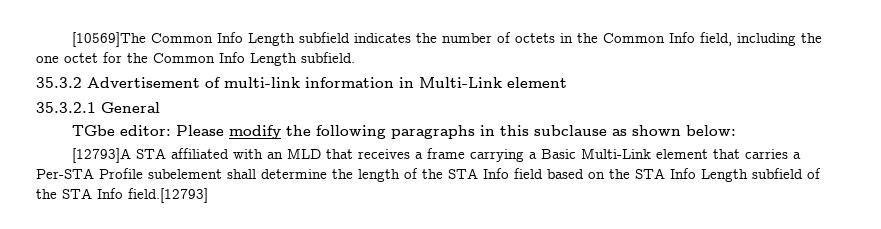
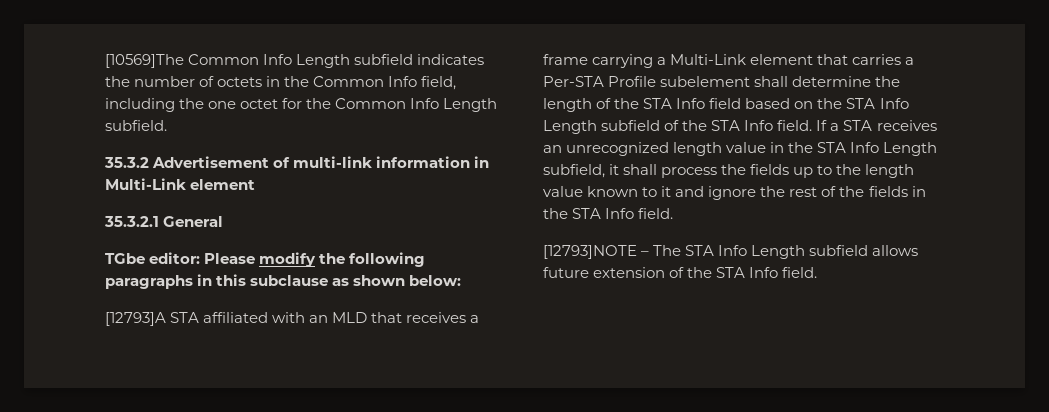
[541,149,577,159] Basic -> (667, 61) none
[128,188,208,203] field.[12793] -> [777,120,937,131] [543,142,938,156] [543,164,915,178] [543,186,926,200] [543,208,674,219] [543,245,919,259] [543,267,818,278] field. If a STA receives an unrecognized length value in the STA Info Length subfield, it shall process the fields up to the length value known to it and ignore the rest of the fields in the STA Info field. // [12793]NOTE – The STA Info Length subfield allows future extension of the STA Info field.

